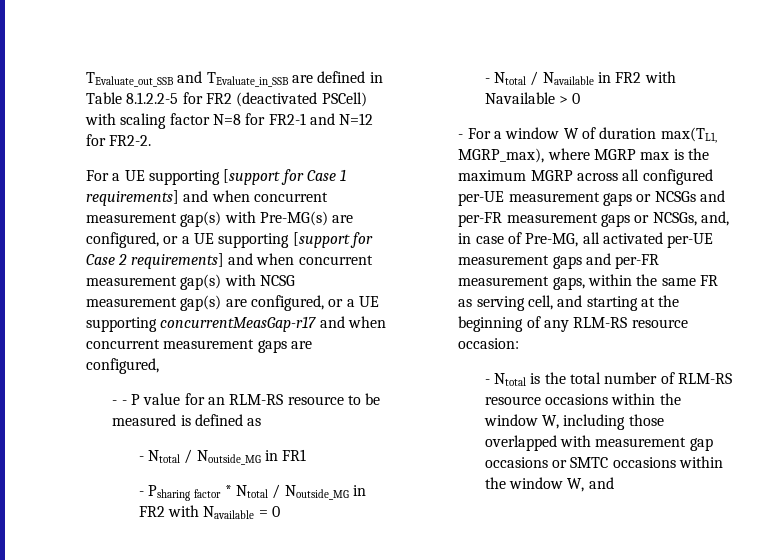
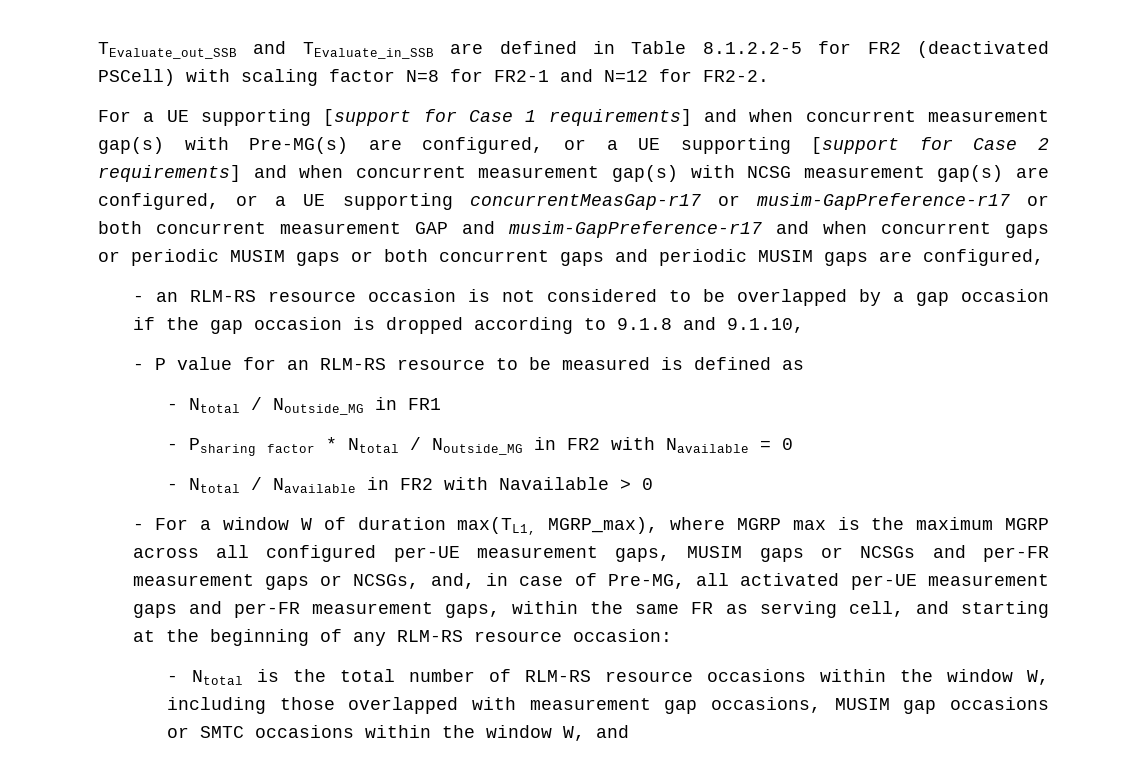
[319,316,386,328] [86,339,312,353] [86,358,159,374] [112,400,118,405] and when concurrent measurement gaps are configured, // - -> [717,193,1049,210] [98,221,1049,238] [98,249,1044,266] [132,289,1049,306] [132,317,804,334] or musim-GapPreference-r17 or both concurrent measurement GAP and musim-GapPreference-r17 and when concurrent gaps or periodic MUSIM gaps or both concurrent gaps and periodic MUSIM gaps are configured, // - an RLM-RS resource occasion is not considered to be overlapped by a gap occasion if the gap occasion is dropped according to 9.1.8 and 9.1.10, //
(600, 197) none -> [615,546,743,562] gaps, MUSIM
(713, 444) none -> [711,697,937,714] occasions, MUSIM gap

